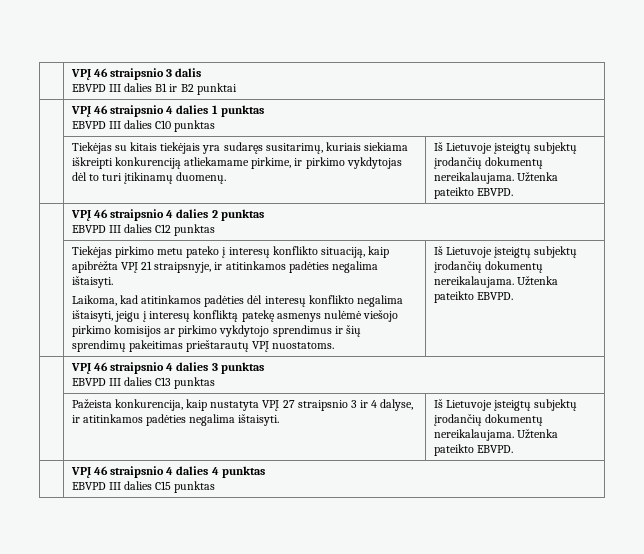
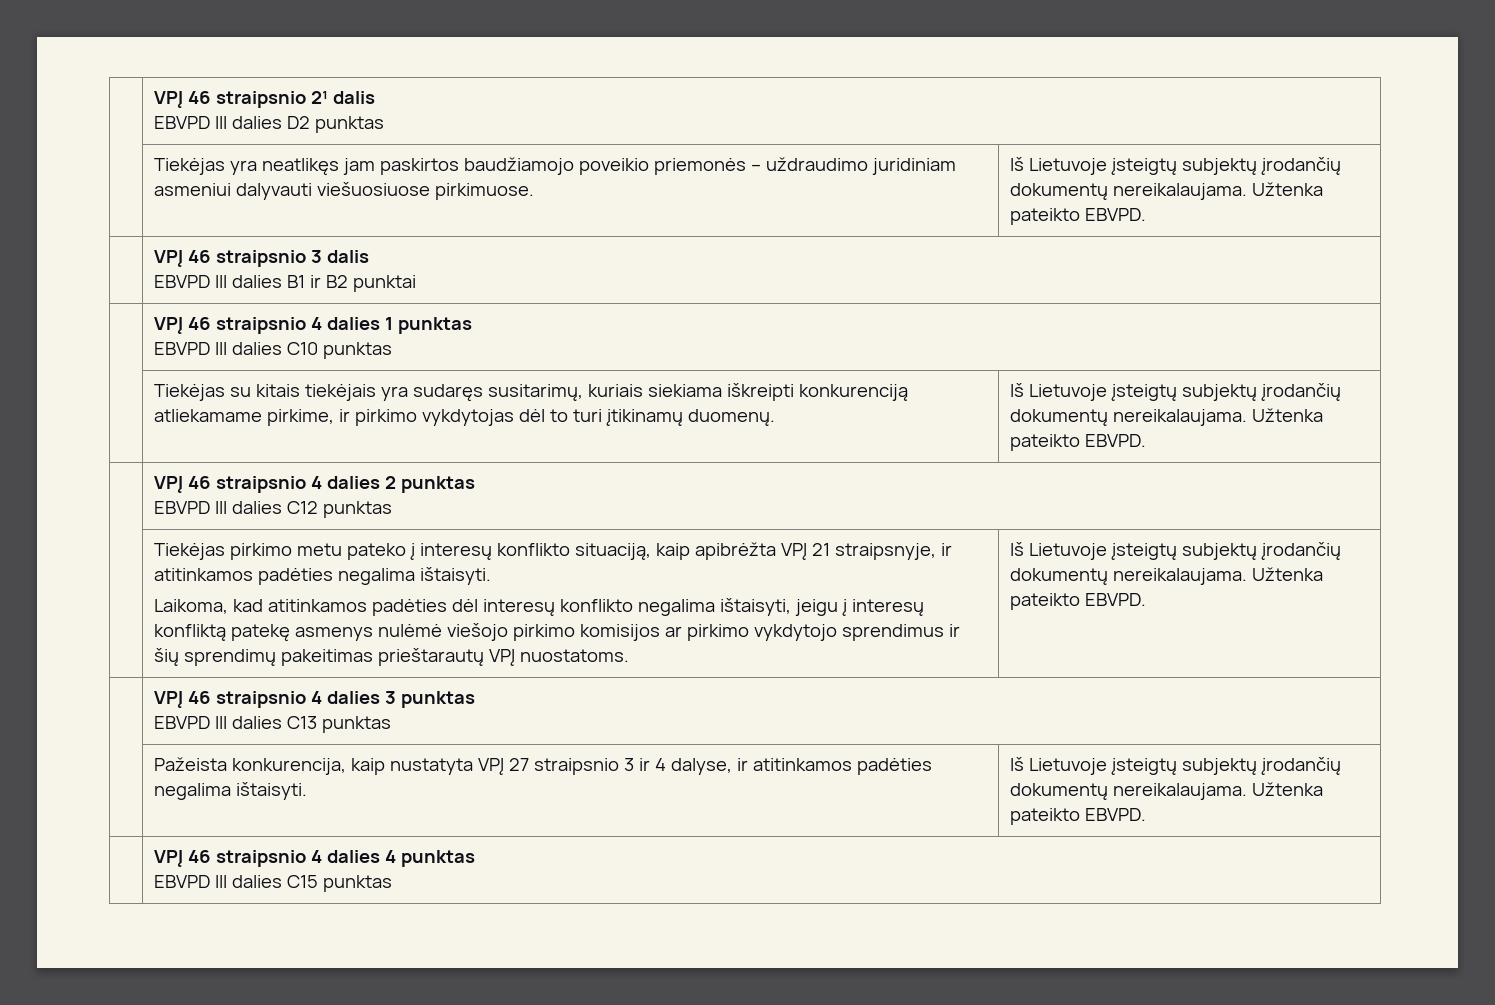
(71, 74) none -> [153,91,375,108] [153,116,384,133] [153,157,956,176] [153,182,534,200] [1009,157,1341,175] [1009,182,1323,200] [1009,208,1146,225] | VPĮ 46 straipsnio 2¹ dalis // EBVPD III dalies D2 punktas // | Tiekėjas yra neatlikęs jam paskirtos baudžiamojo poveikio priemonės – uždraudimo juridiniam asmeniui dalyvauti viešuosiuose pirkimuose. | Iš Lietuvoje įsteigtų subjektų įrodančių dokumentų nereikalaujama. Užtenka pateikto EBVPD. //

